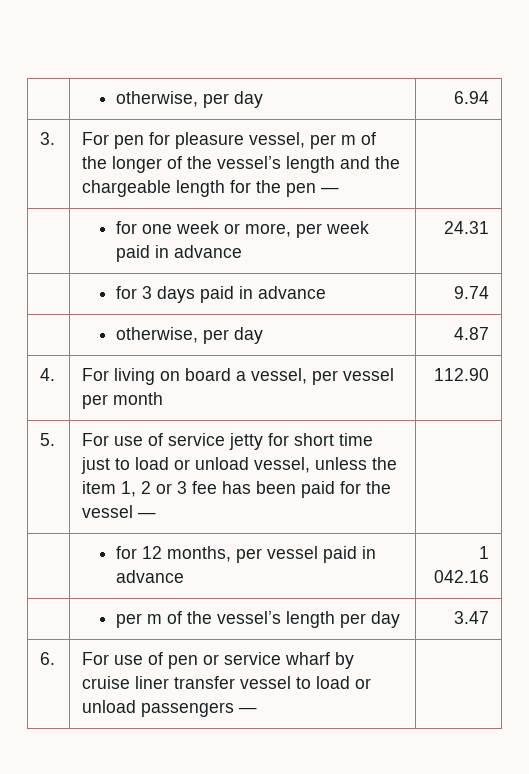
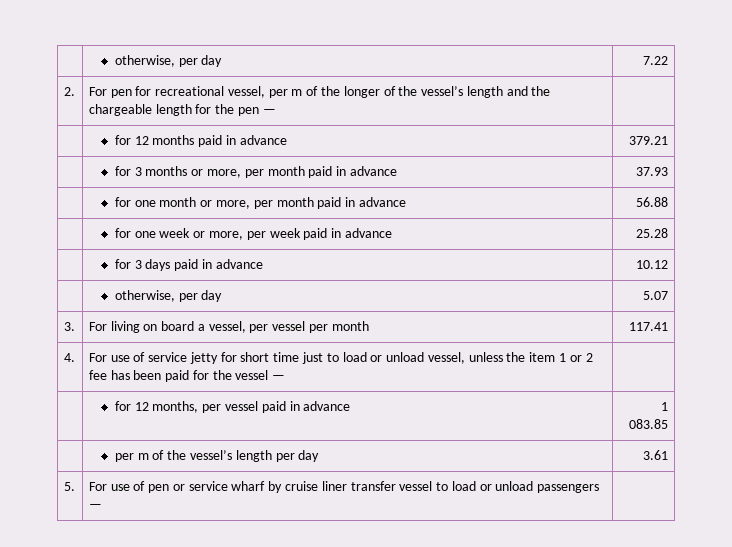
[116,91,264,108] [453,91,489,104] [40,132,56,145] | otherwise, per day | 6.94 // 3. -> [114,55,223,67] [643,56,669,65] [63,87,75,96] | otherwise, per day | 7.22 // 2.
[175,132,245,149] pleasure -> [155,86,225,96] recreational
(340, 190) none -> [114,135,287,147] [629,136,669,145] [114,166,397,178] [636,167,669,176] [114,197,406,209] [636,197,669,207] // | for 12 months paid in advance | 379.21 // | for 3 months or more, per month paid in advance | 37.93 // | for one month or more, per month paid in advance | 56.88
[443,221,489,234] 24.31 -> [636,228,669,238] 25.28
[453,286,489,299] [116,327,264,344] [453,327,489,340] [40,368,56,381] 9.74 // | otherwise, per day | 4.87 // 4. -> [636,260,669,269] [114,290,223,302] [643,291,669,300] [63,322,75,331] 10.12 // | otherwise, per day | 5.07 // 3.
[433,368,489,381] [40,433,56,446] 112.90 // 5. -> [629,322,669,331] [63,353,75,362] 117.41 // 4.
[121,481,188,497] 1, 2 or 3 -> [558,353,593,362] 1 or 2
[433,570,489,583] 042.16 -> [629,419,669,429] 083.85
[453,611,489,624] [40,652,56,665] 3.47 // 6. -> [643,450,669,460] [63,482,75,491] 3.61 // 5.

